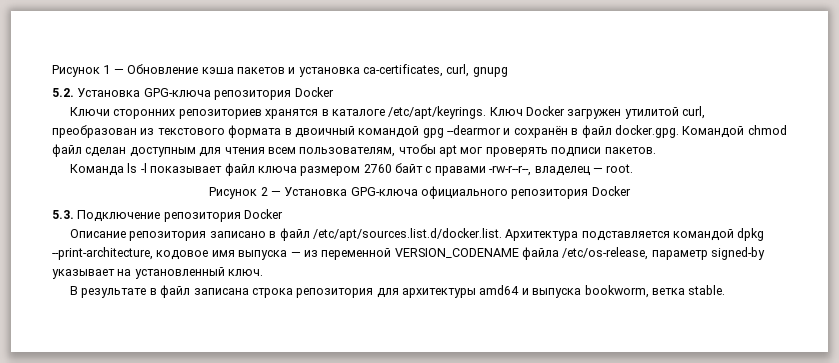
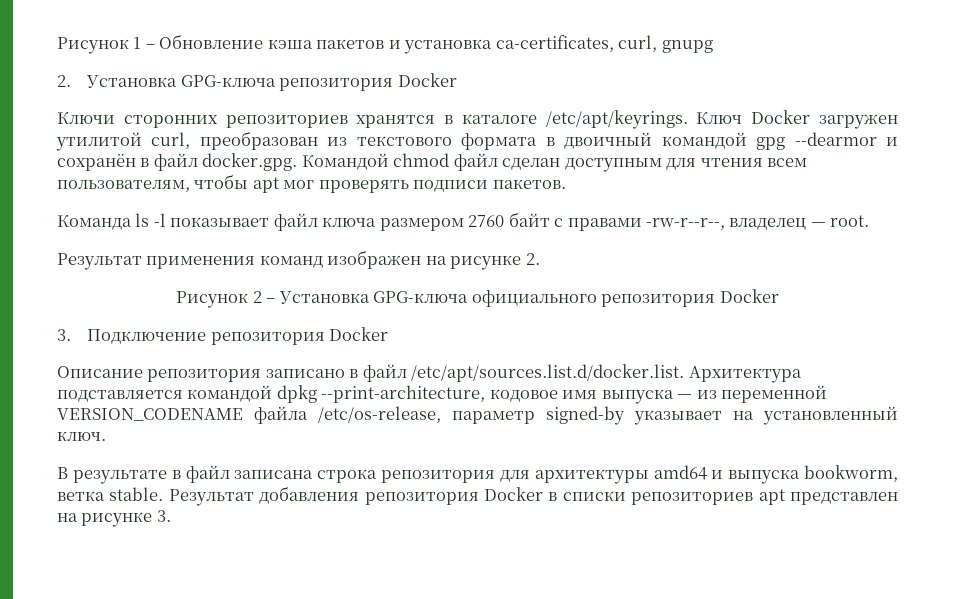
[113,69,124,74] — -> [145,44,155,49] –
[52,88,74,97] 5.2. -> [57,75,71,87] 2.
(634, 168) none -> [57,250,540,270] // Результат применения команд изображен на рисунке 2.
[270,191,281,196] — -> [266,298,276,303] –
[52,210,74,219] 5.3. -> [57,329,71,341] 3.
(726, 290) none -> [168,486,898,506] [57,510,171,527] Результат добавления репозитория Docker в списки репозиториев apt представлен на рисунке 3.

